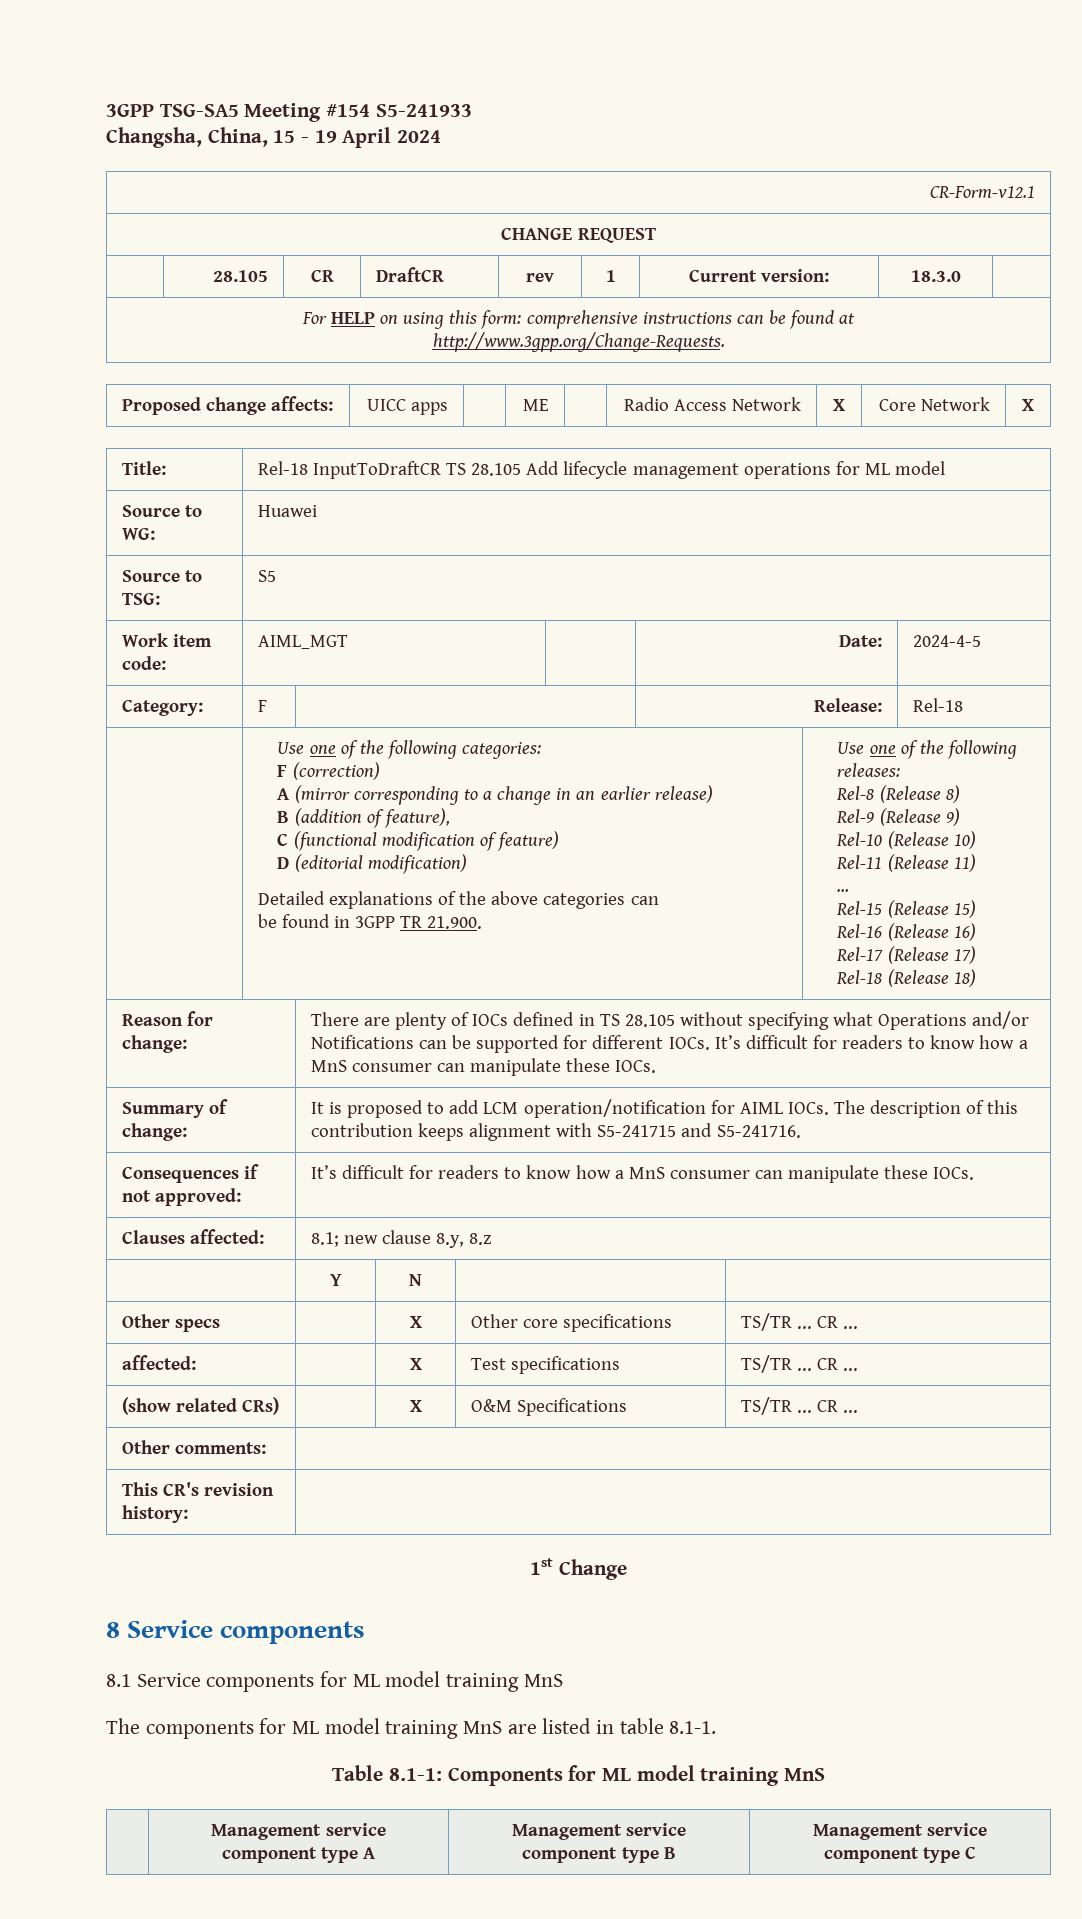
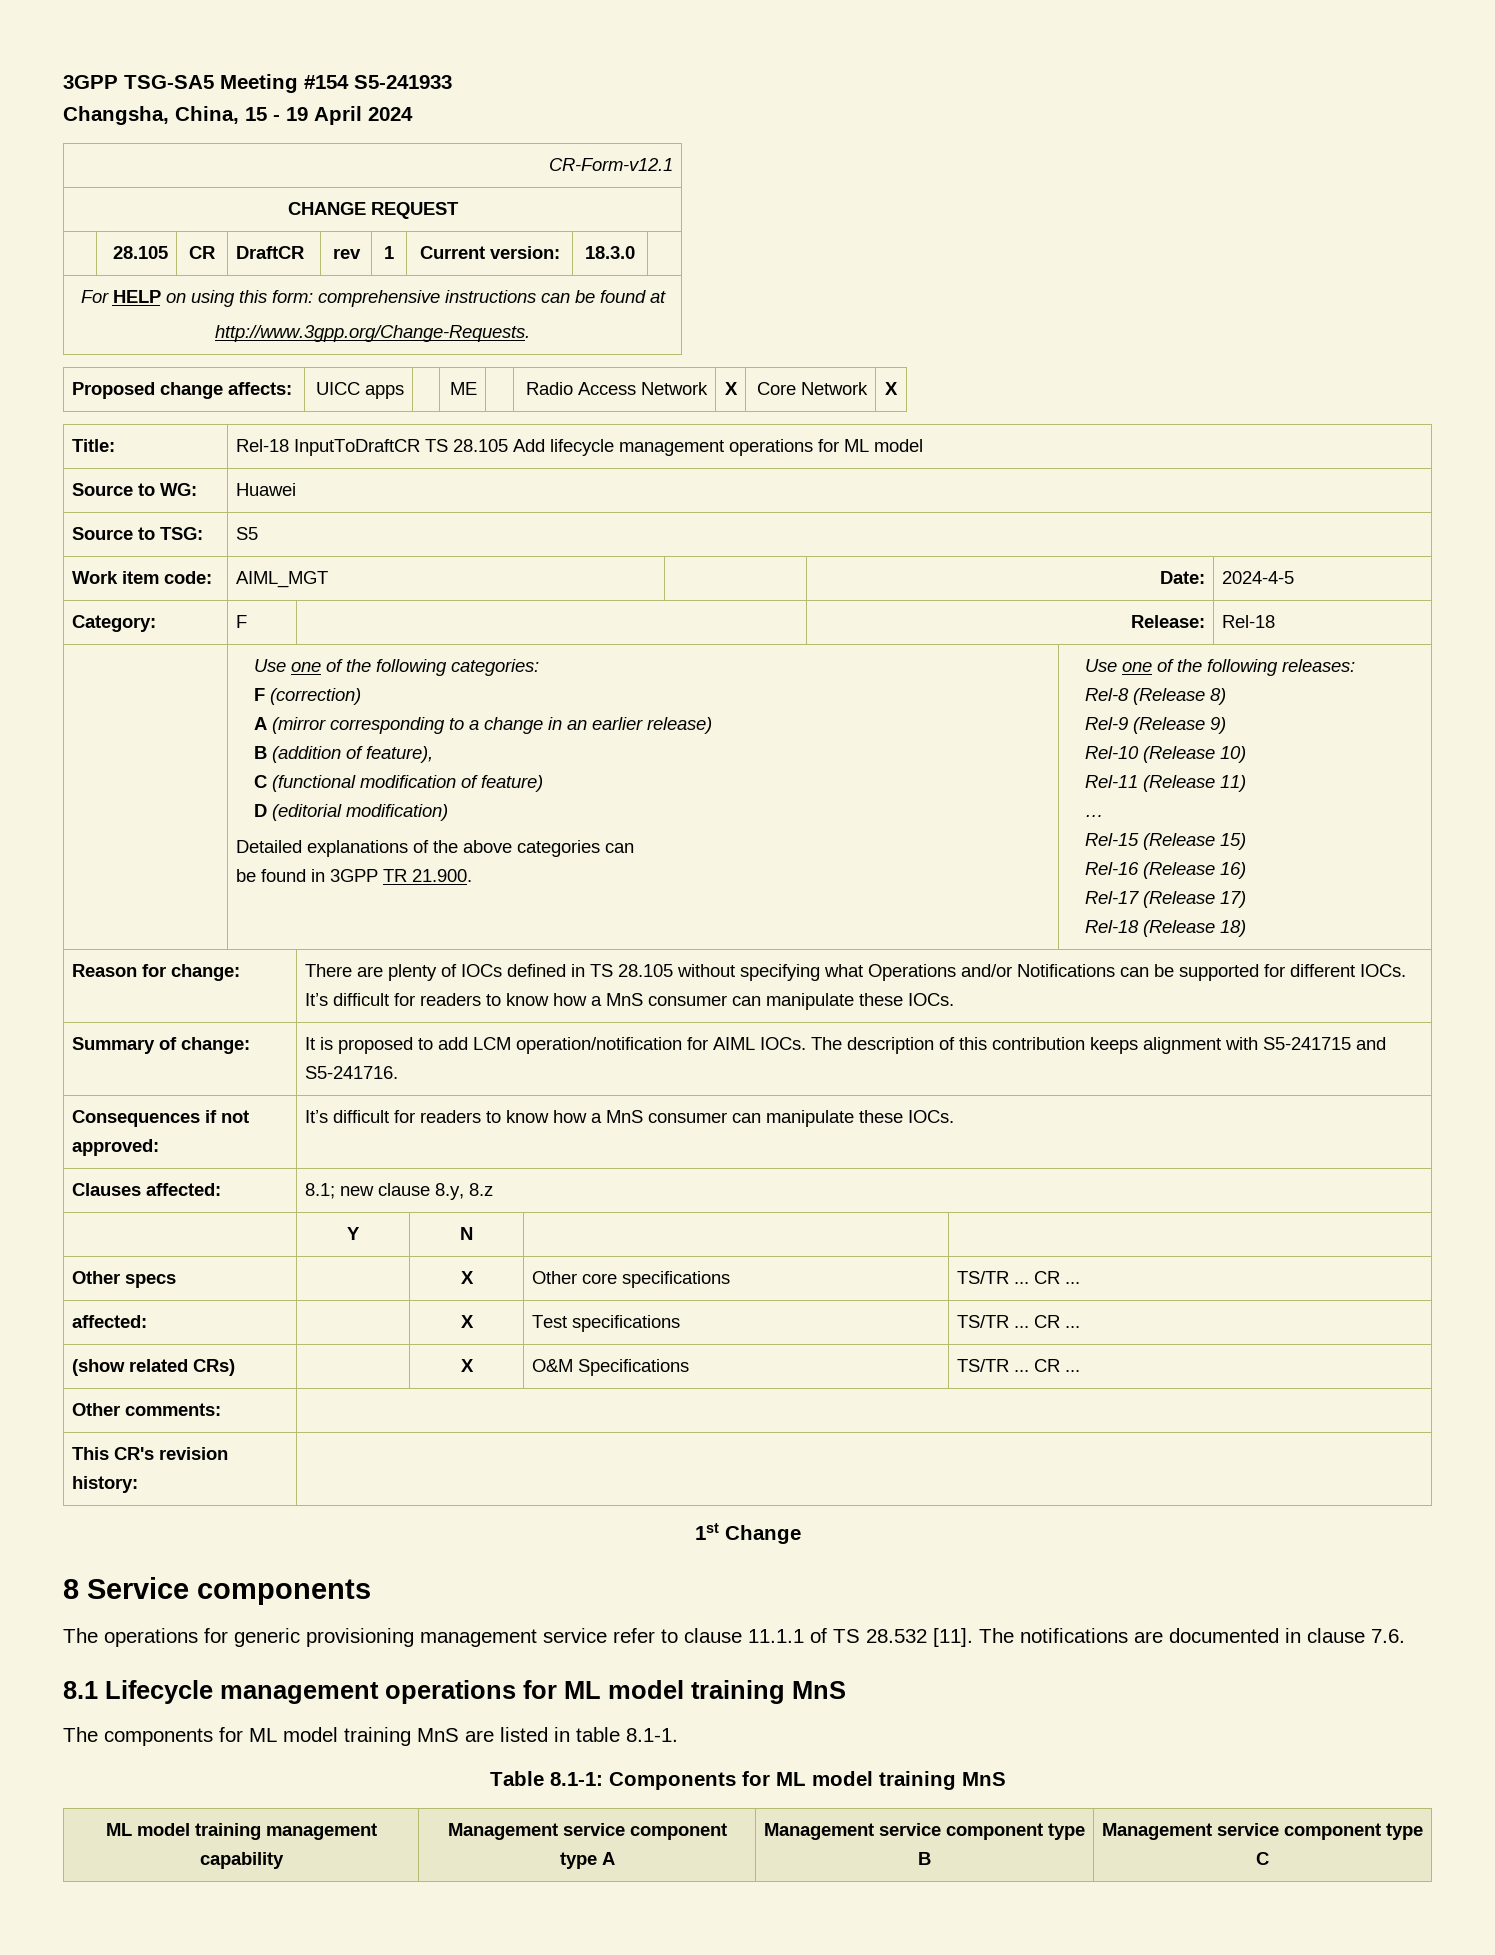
[106,1673,315,1692] 8.1 Service components -> [63,1628,1405,1647] [63,1680,516,1704] The operations for generic provisioning management service refer to clause 11.1.1 of TS 28.532 [11]. The notifications are documented in clause 7.6. // 8.1 Lifecycle management operations
(825, 1774) none -> [105,1823,377,1840] [199,1852,284,1869] ML model training management capability

